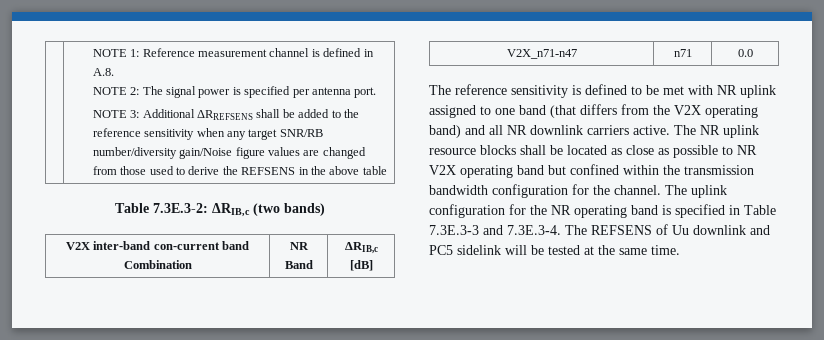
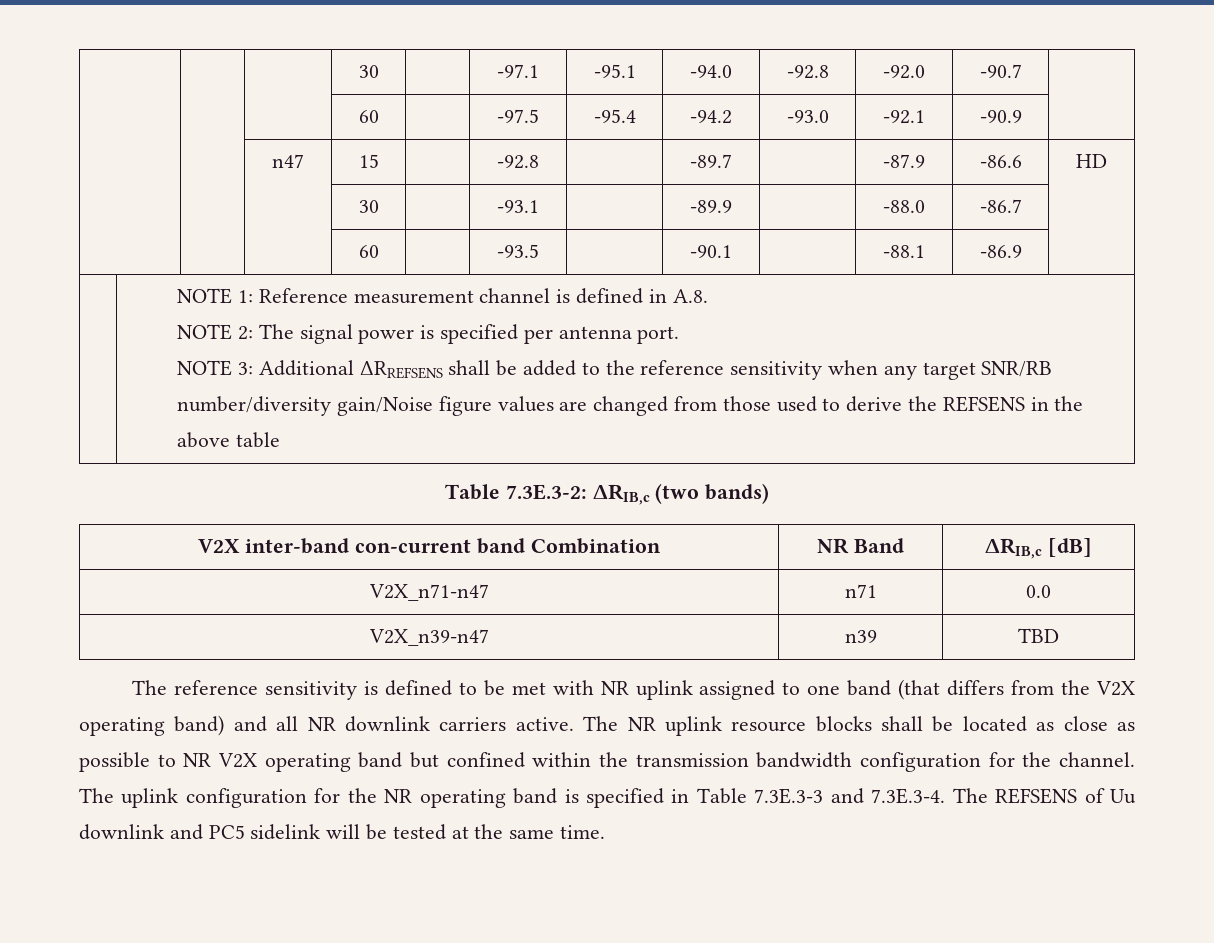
(92, 53) | -> [358,65,379,78] [497,64,539,78] [593,64,636,78] [690,65,732,78] [786,65,829,79] [883,65,925,79] [979,64,1022,78] [358,110,379,123] [497,109,539,123] [593,109,636,123] [690,110,732,124] [786,110,829,123] [883,110,925,124] [979,110,1022,123] [272,154,304,168] [358,154,379,168] [497,155,539,169] [690,154,732,168] [883,154,925,168] [979,155,1022,168] [1076,154,1107,168] [358,200,379,213] [497,200,539,213] [690,200,732,213] [883,200,925,213] [979,199,1022,213] [358,245,379,258] [497,244,539,258] [690,245,732,258] [883,245,925,258] [979,245,1022,258] | | | 30 | | -97.1 | -95.1 | -94.0 | -92.8 | -92.0 | -90.7 | // | | | 60 | | -97.5 | -95.4 | -94.2 | -93.0 | -92.1 | -90.9 | // | | n47 | 15 | | -92.8 | | -89.7 | | -87.9 | -86.6 | HD // | | | 30 | | -93.1 | | -89.9 | | -88.0 | -86.7 | // | | | 60 | | -93.5 | | -90.1 | | -88.1 | -86.9 | // |
(753, 53) none -> [368,629,489,646] [844,630,877,643] [1017,628,1059,643] // V2X_n39-n47 | n39 | TBD

